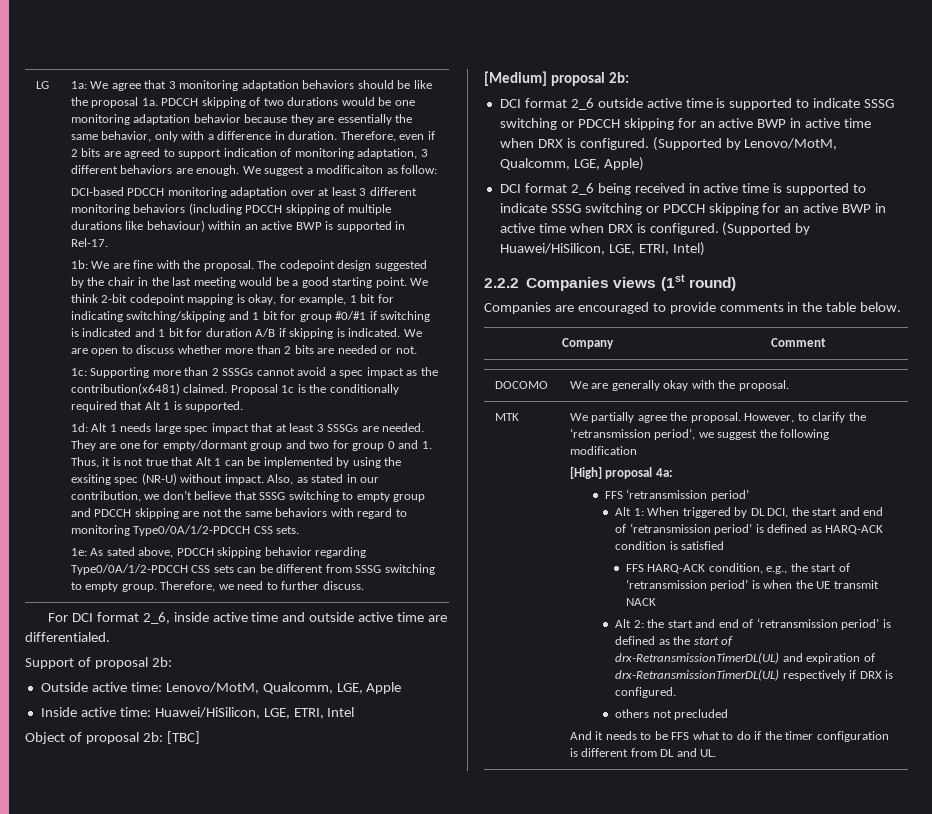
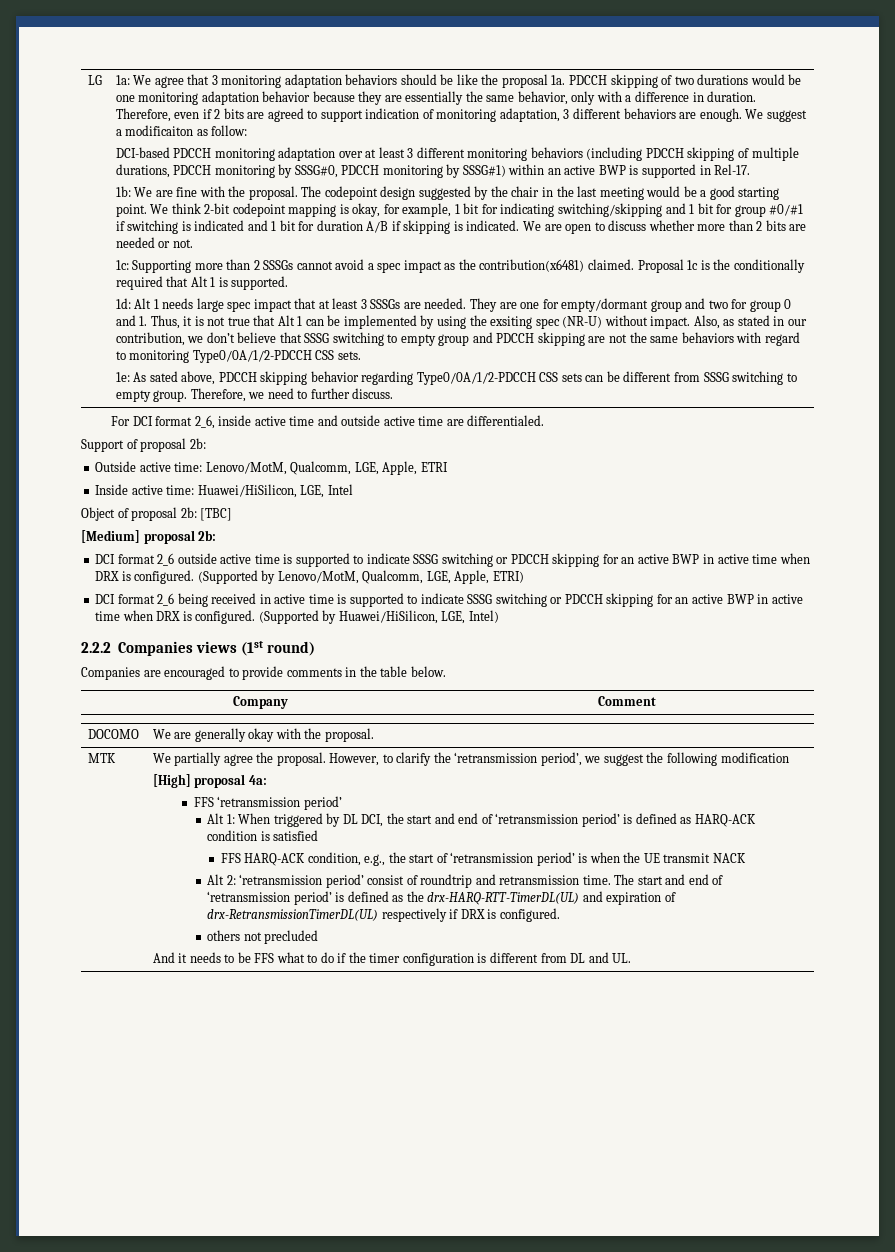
[70,220,205,232] durations like behaviour) -> [115,164,506,178] durations, PDCCH monitoring by SSSG#0, PDCCH monitoring by SSSG#1)
[366,682,402,694] Apple -> [382,461,448,475] Apple, ETRI
[293,708,324,719] ETRI, -> (325, 491) none
[603,157,644,171] Apple) -> [454,570,524,584] Apple, ETRI)
[638,244,669,255] ETRI, -> (466, 617) none
[647,619,665,628] the -> [239,874,635,888] ‘retransmission period’ consist of roundtrip and retransmission time. The
[693,636,734,646] [615,652,780,664] start of drx-RetransmissionTimerDL(UL) -> [427,892,580,905] drx-HARQ-RTT-TimerDL(UL)

